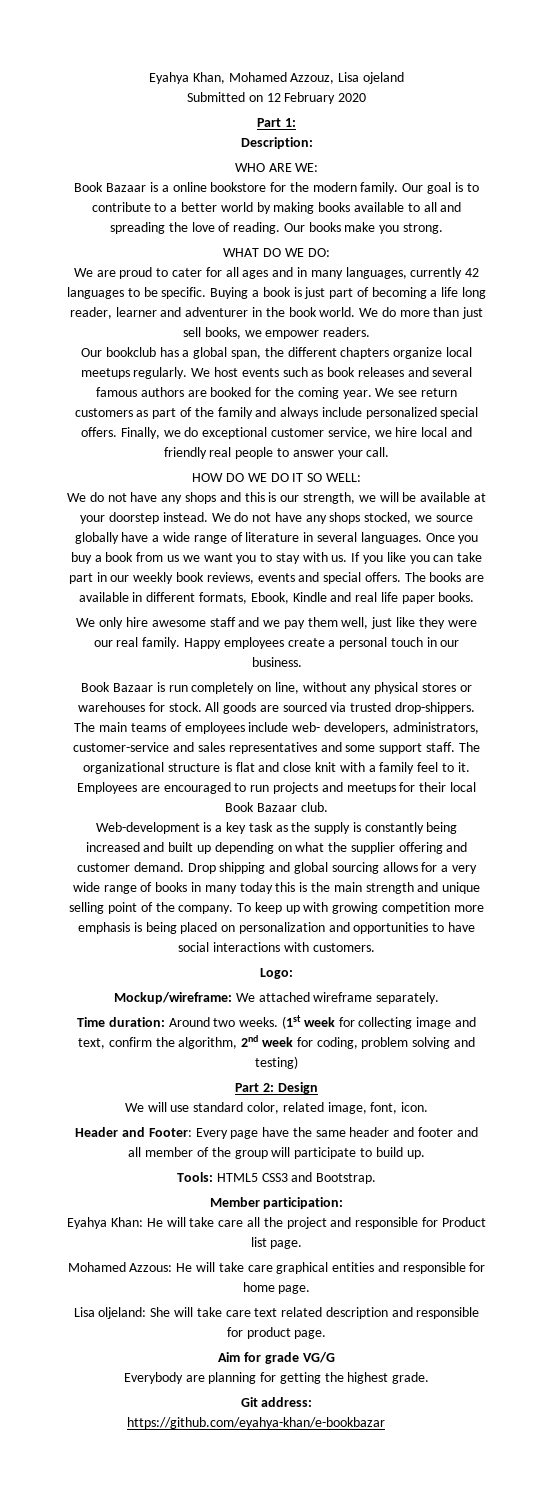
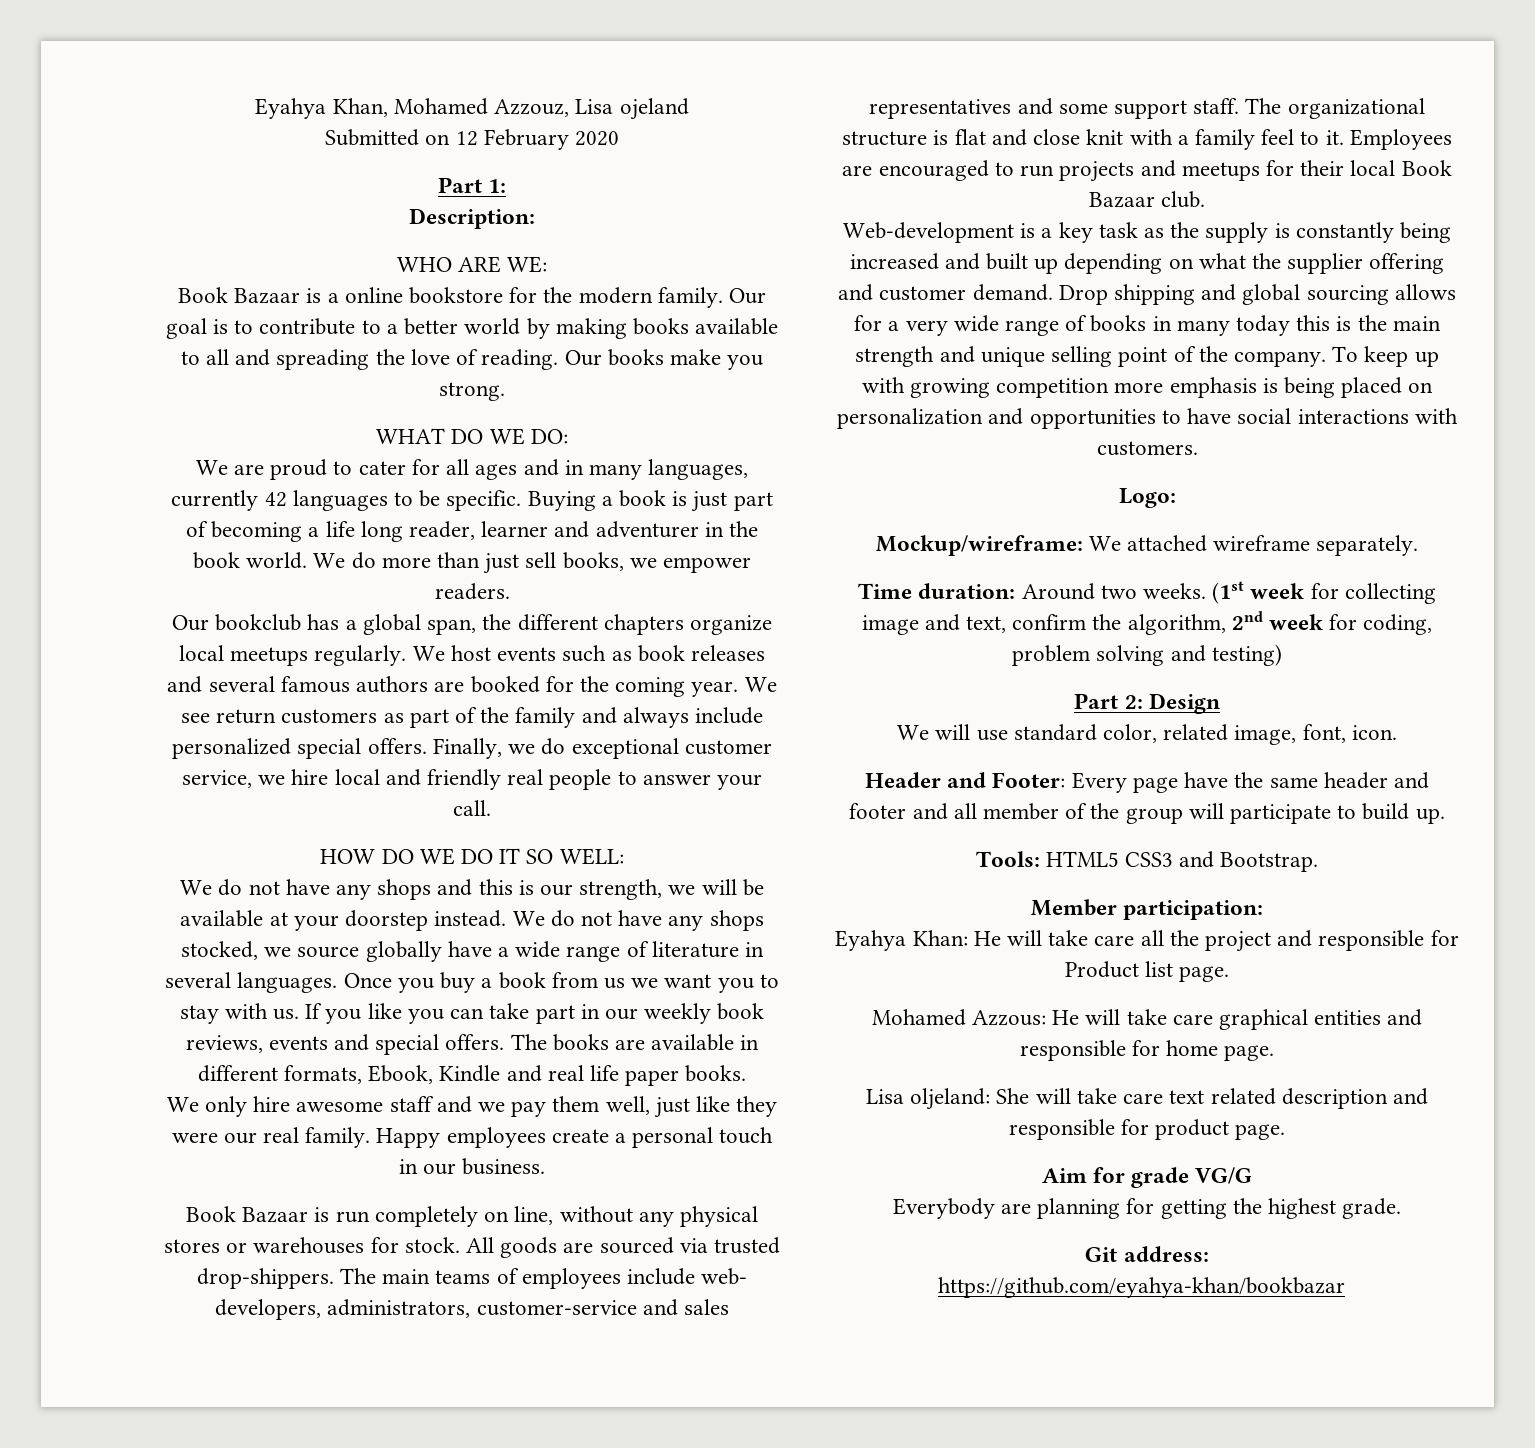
[126,1417,385,1429] https://github.com/eyahya-khan/e-bookbazar -> [938,1277,1346,1298] https://github.com/eyahya-khan/bookbazar

